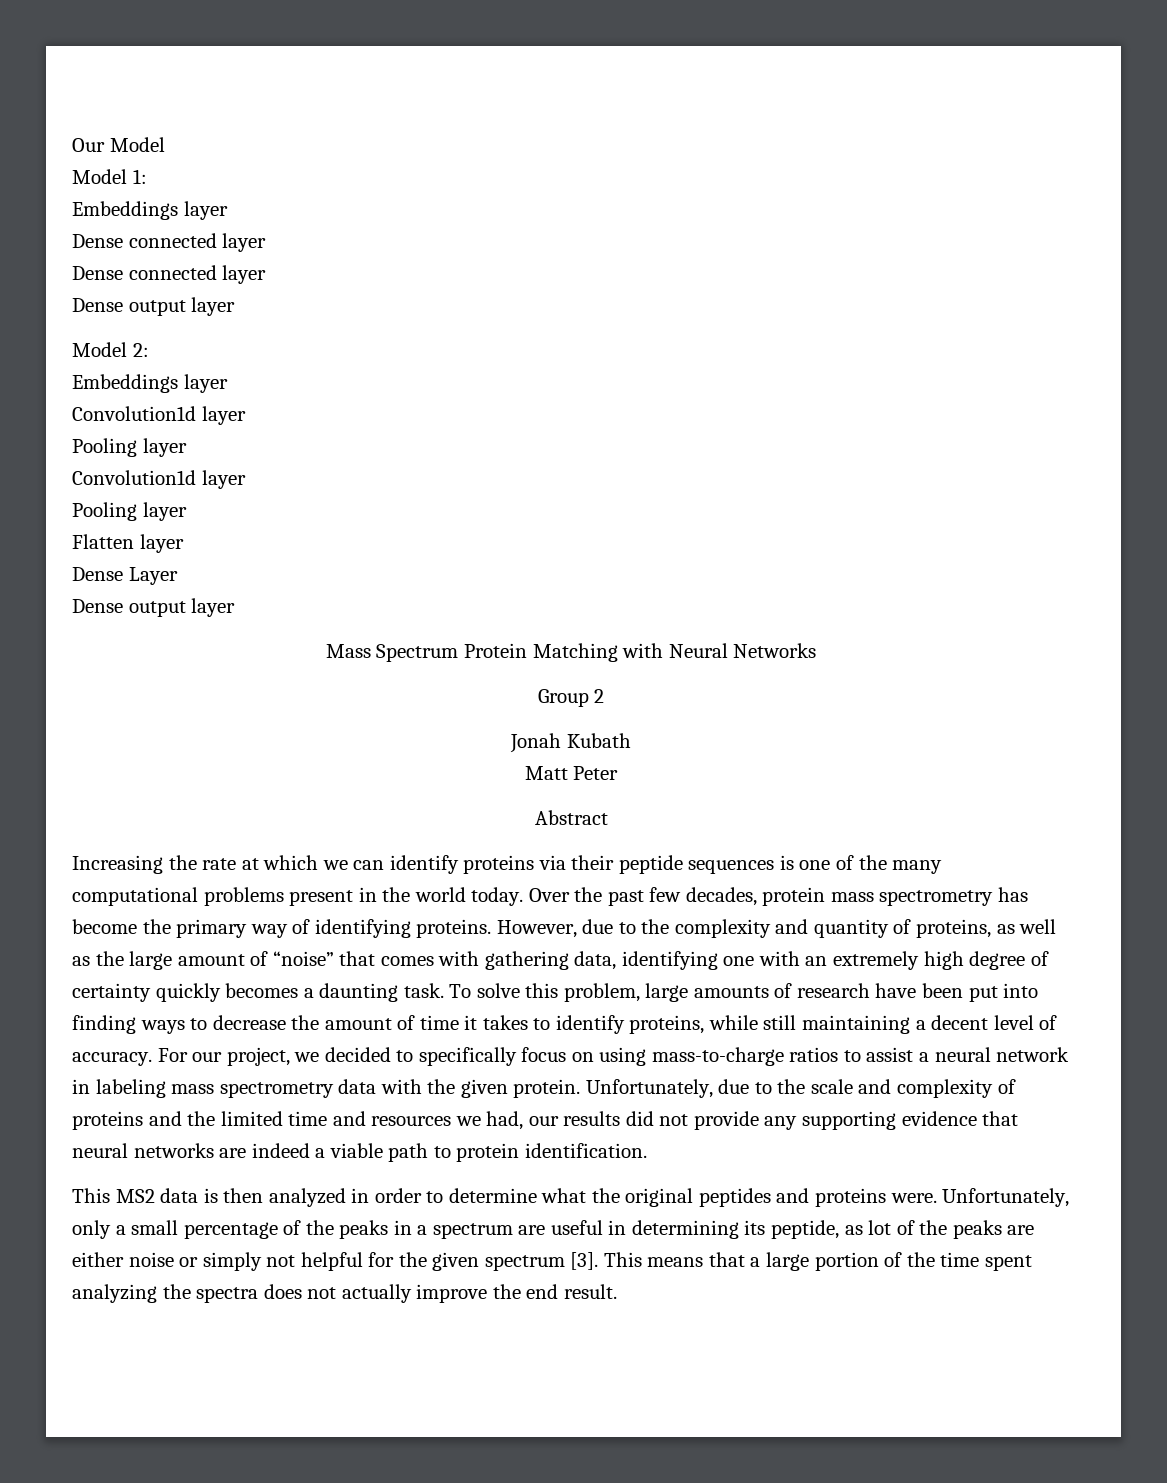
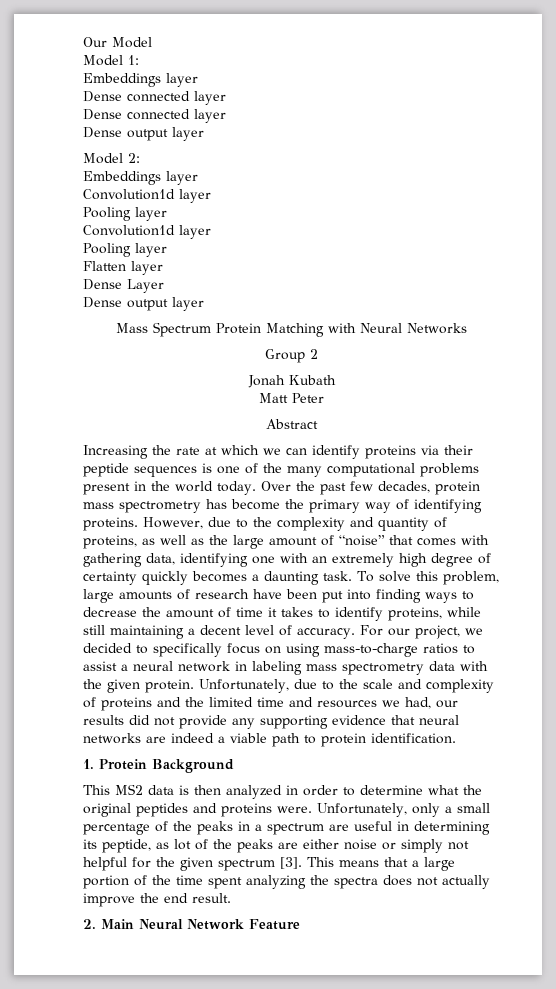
(647, 1150) none -> [83,759,234,773] // 1. Protein Background
(617, 1291) none -> [83,919,300,930] // 2. Main Neural Network Feature

